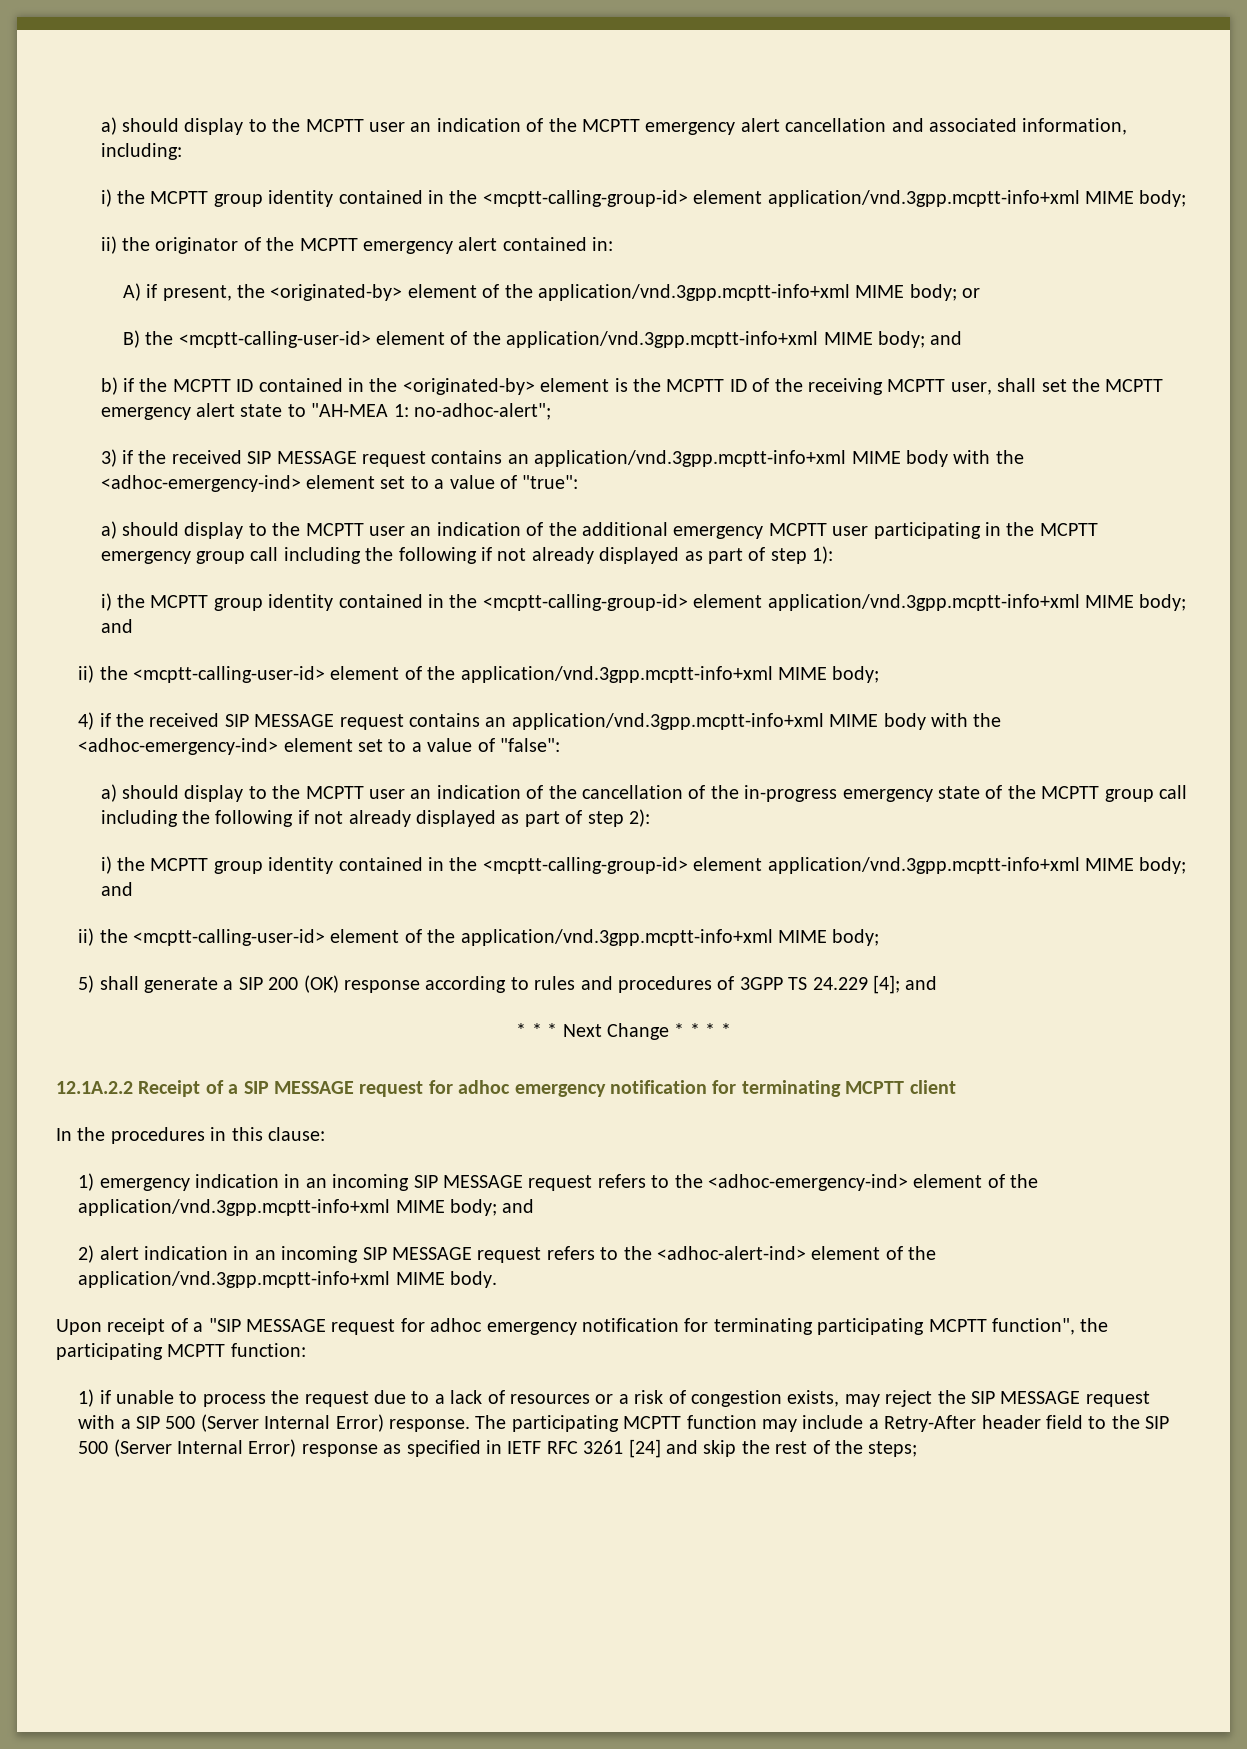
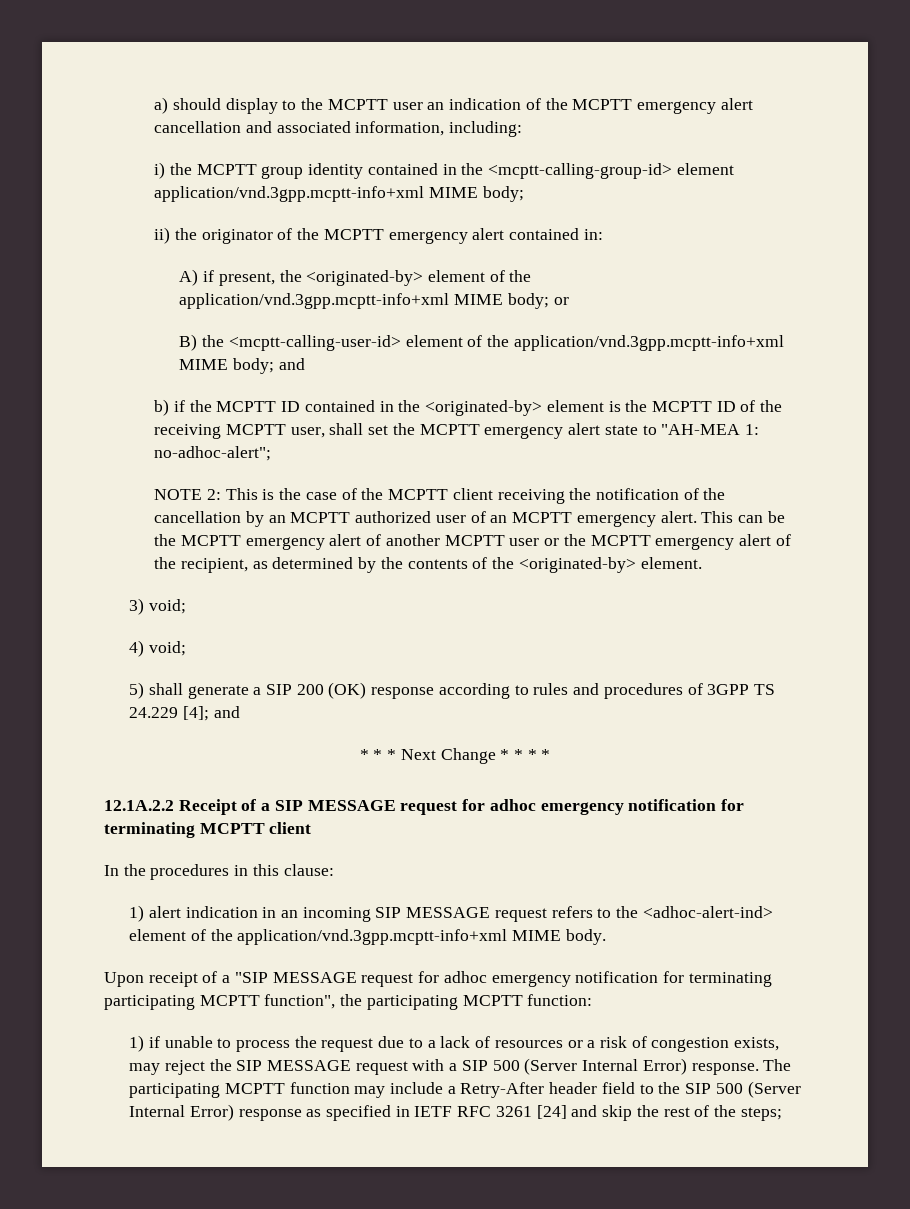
[100,449,1024,467] [100,475,579,492] [100,521,1098,539] [100,546,834,564] [100,593,1187,611] [100,619,133,633] [78,665,880,683] [78,712,1002,730] [78,738,561,755] [100,784,1187,802] [100,809,650,827] [100,856,1187,874] [100,882,133,896] [78,928,880,946] 3) if the received SIP MESSAGE request contains an application/vnd.3gpp.mcptt-info+xml MIME body with the <adhoc-emergency-ind> element set to a value of "true": // a) should display to the MCPTT user an indication of the additional emergency MCPTT user participating in the MCPTT emergency group call including the following if not already displayed as part of step 1): // i) the MCPTT group identity contained in the <mcptt-calling-group-id> element application/vnd.3gpp.mcptt-info+xml MIME body; and // ii) the <mcptt-calling-user-id> element of the application/vnd.3gpp.mcptt-info+xml MIME body; // 4) if the received SIP MESSAGE request contains an application/vnd.3gpp.mcptt-info+xml MIME body with the <adhoc-emergency-ind> element set to a value of "false": // a) should display to the MCPTT user an indication of the cancellation of the in-progress emergency state of the MCPTT group call including the following if not already displayed as part of step 2): // i) the MCPTT group identity contained in the <mcptt-calling-group-id> element application/vnd.3gpp.mcptt-info+xml MIME body; and // ii) the <mcptt-calling-user-id> element of the application/vnd.3gpp.mcptt-info+xml MIME body; -> [154,488,726,504] [154,511,785,527] [154,534,791,550] [154,557,702,573] [129,598,186,615] [129,640,186,657] NOTE 2: This is the case of the MCPTT client receiving the notification of the cancellation by an MCPTT authorized user of an MCPTT emergency alert. This can be the MCPTT emergency alert of another MCPTT user or the MCPTT emergency alert of the recipient, as determined by the contents of the <originated-by> element. // 3) void; // 4) void;
[99,1174,1039,1191] [78,1199,535,1216] [78,1245,95,1263] emergency indication in an incoming SIP MESSAGE request refers to the <adhoc-emergency-ind> element of the application/vnd.3gpp.mcptt-info+xml MIME body; and // 2) -> (145, 913) none

